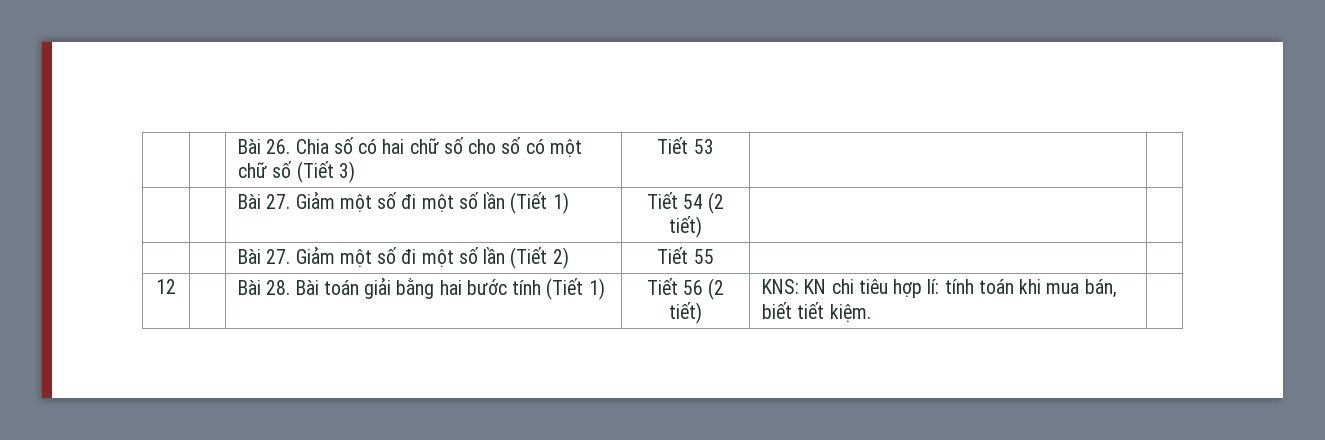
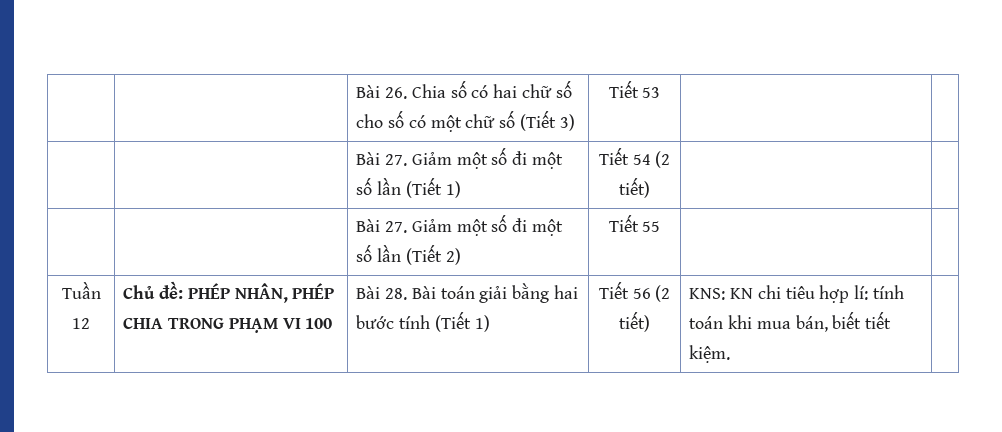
(714, 256) none -> [61,281,101,299] Tuần
(176, 286) none -> [123,281,335,303] [123,318,333,333] Chủ đề: PHÉP NHÂN, PHÉP CHIA TRONG PHẠM VI 100

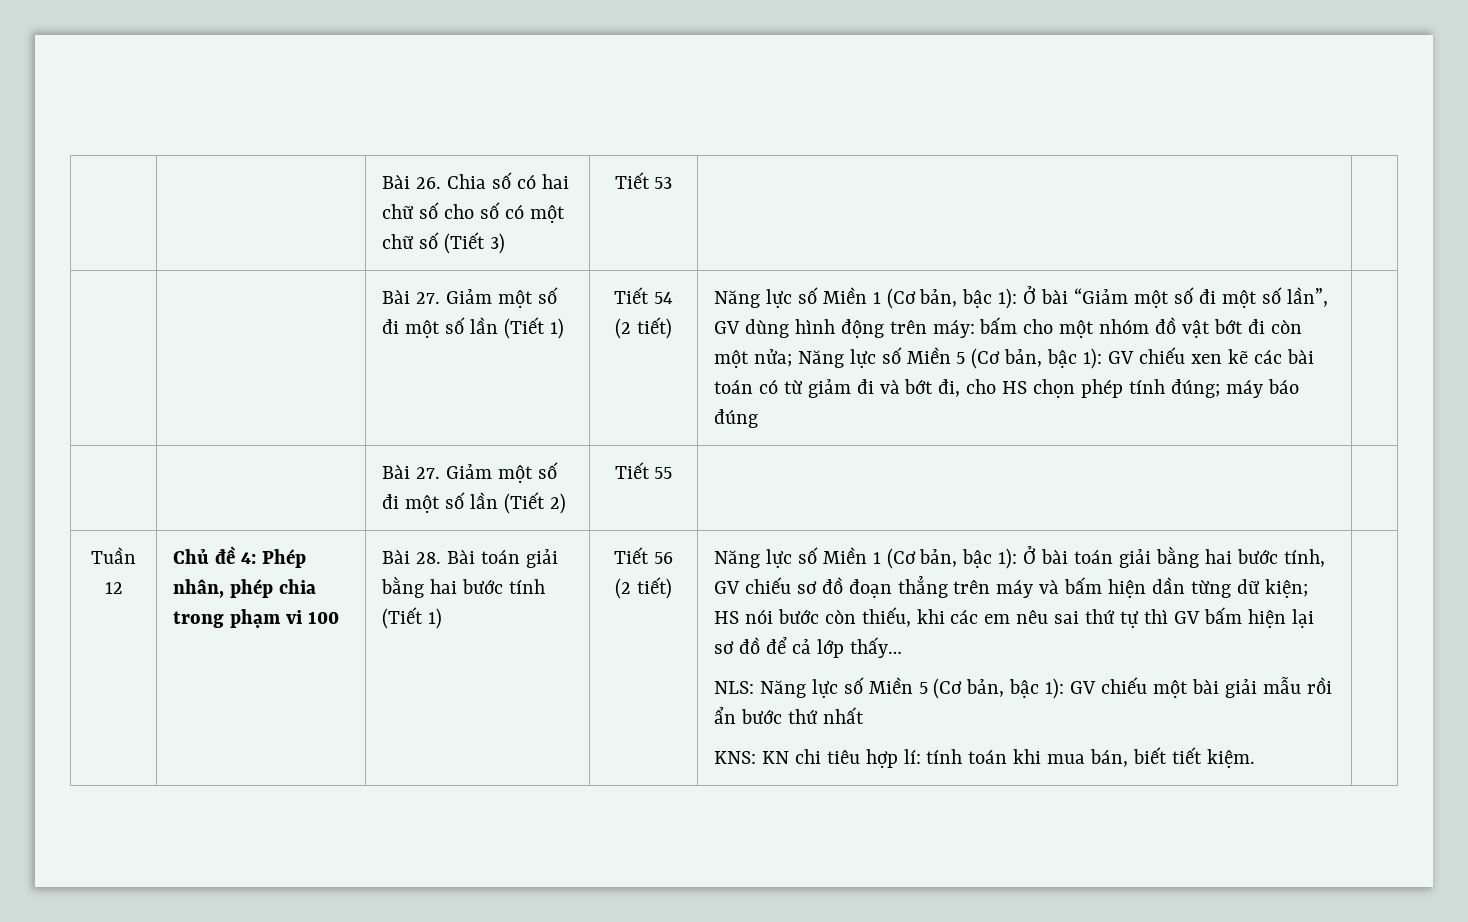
(650, 187) none -> [713,286,1328,309] [713,317,1302,338] [713,347,1314,369] [713,379,1299,398] [713,409,758,428] Năng lực số Miền 1 (Cơ bản, bậc 1): Ở bài “Giảm một số đi một số lần”, GV dùng hình động trên máy: bấm cho một nhóm đồ vật bớt đi còn một nửa; Năng lực số Miền 5 (Cơ bản, bậc 1): GV chiếu xen kẽ các bài toán có từ giảm đi và bớt đi, cho HS chọn phép tính đúng; máy báo đúng
[159,281,335,303] [123,318,301,333] đề: PHÉP NHÂN, PHÉP CHIA TRONG PHẠM VI -> [214,546,306,568] [172,579,316,598] [172,609,302,628] đề 4: Phép nhân, phép chia trong phạm vi
(650, 321) none -> [713,546,1325,569] [713,576,1308,598] [713,607,1314,628] [713,637,902,658] [713,677,1332,699] [713,707,864,724] Năng lực số Miền 1 (Cơ bản, bậc 1): Ở bài toán giải bằng hai bước tính, GV chiếu sơ đồ đoạn thẳng trên máy và bấm hiện dần từng dữ kiện; HS nói bước còn thiếu, khi các em nêu sai thứ tự thì GV bấm hiện lại sơ đồ để cả lớp thấy… // NLS: Năng lực số Miền 5 (Cơ bản, bậc 1): GV chiếu một bài giải mẫu rồi ẩn bước thứ nhất //

